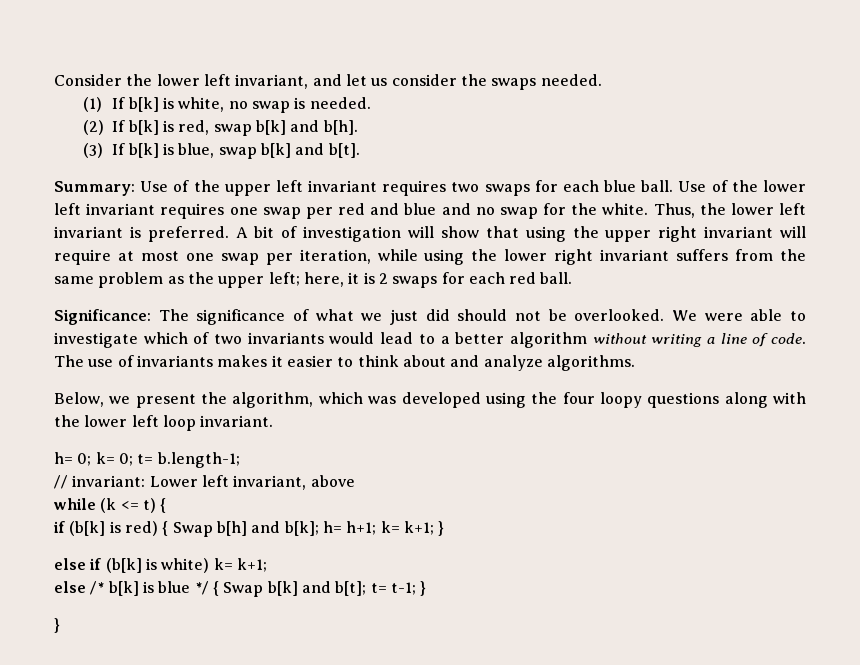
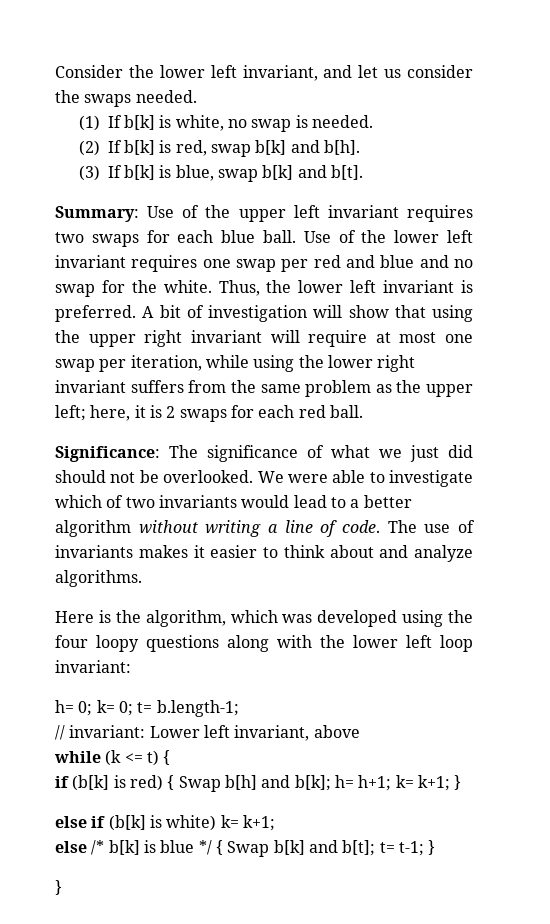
[54,392,196,408] Below, we present -> [55,610,111,623] Here is
[200,415,274,427] invariant. -> [55,660,131,673] invariant:

